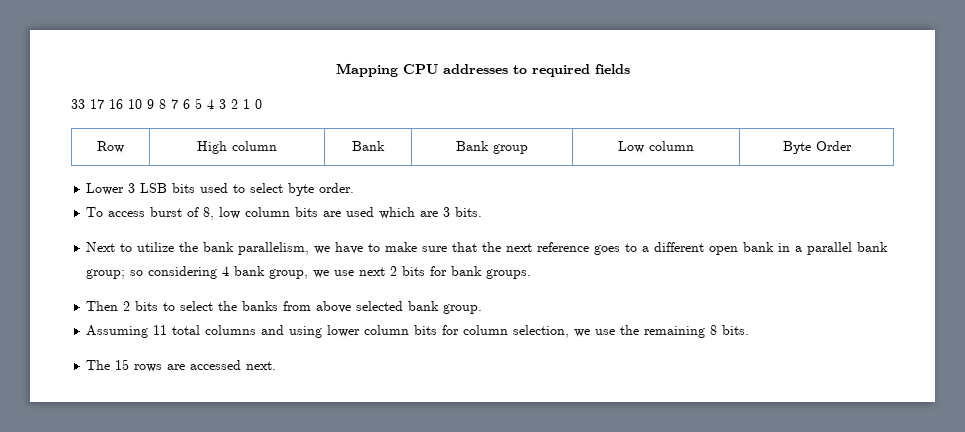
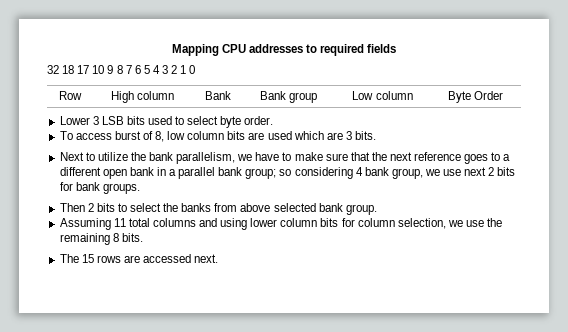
[71,99,123,109] 33 17 16 -> [47,65,90,74] 32 18 17

